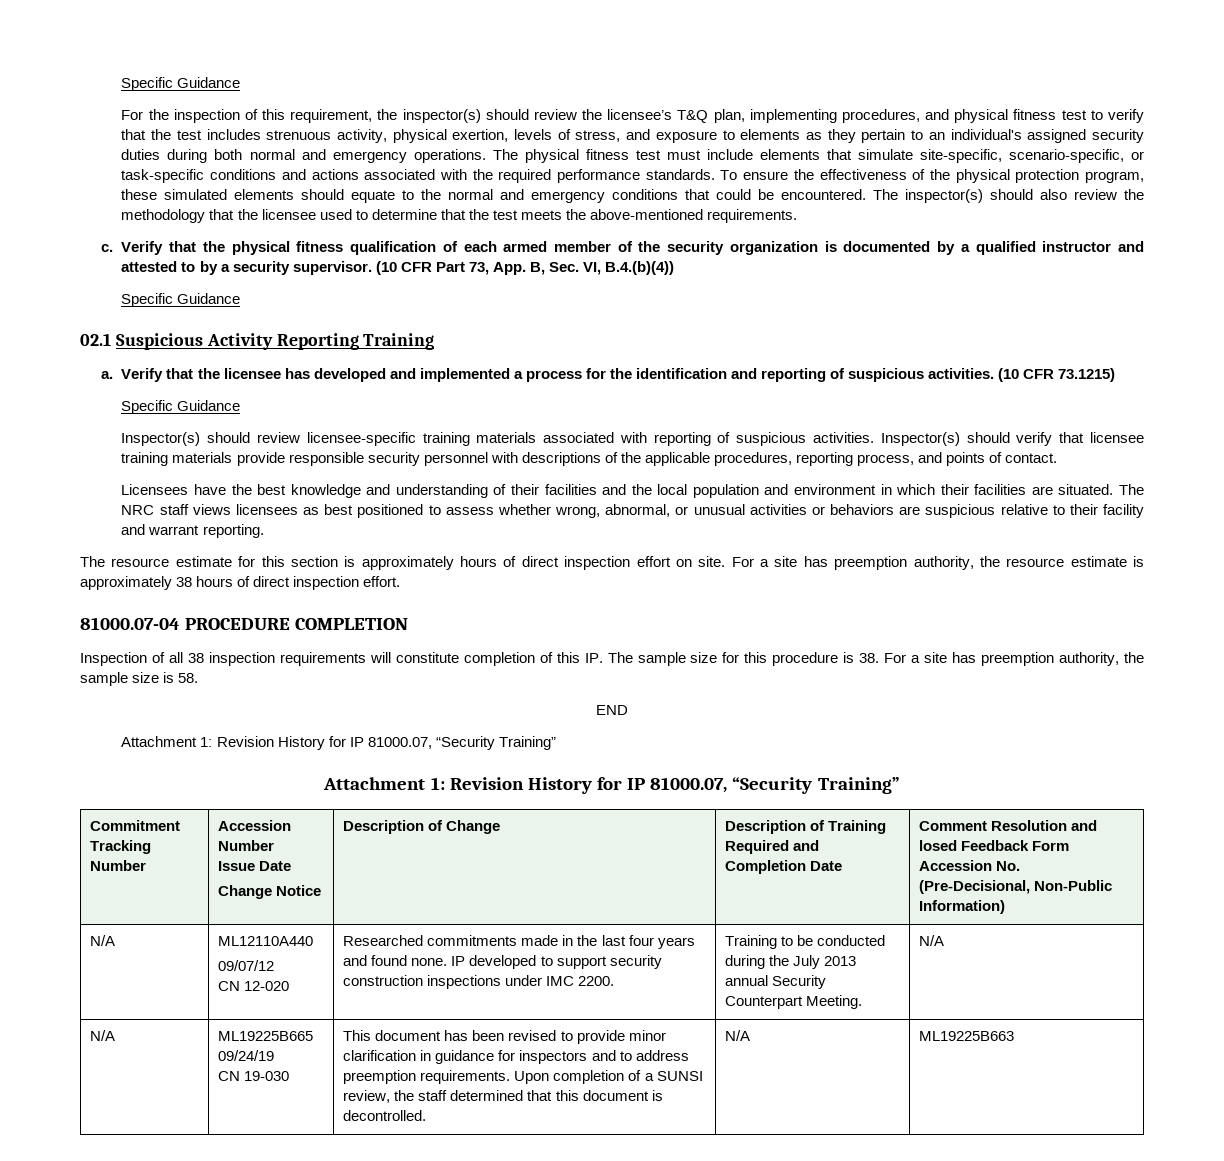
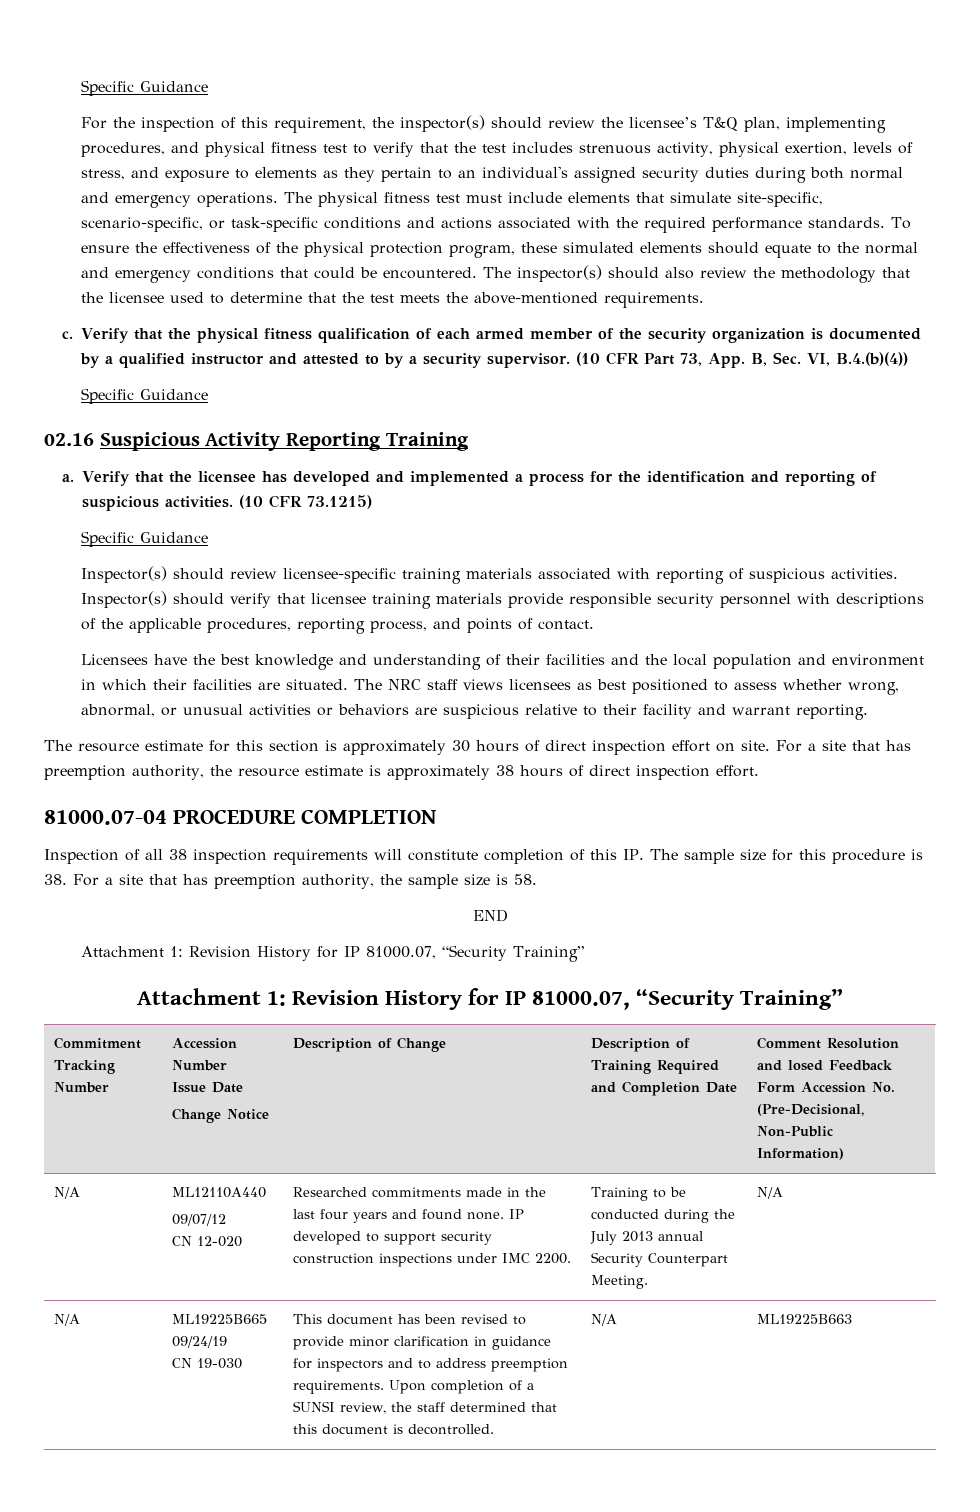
[80,333,111,346] 02.1 -> [44,433,94,446] 02.16
(454, 563) none -> [452,740,470,752] 30
(798, 561) none -> [852,740,880,751] that
(948, 657) none -> [149,874,177,885] that

